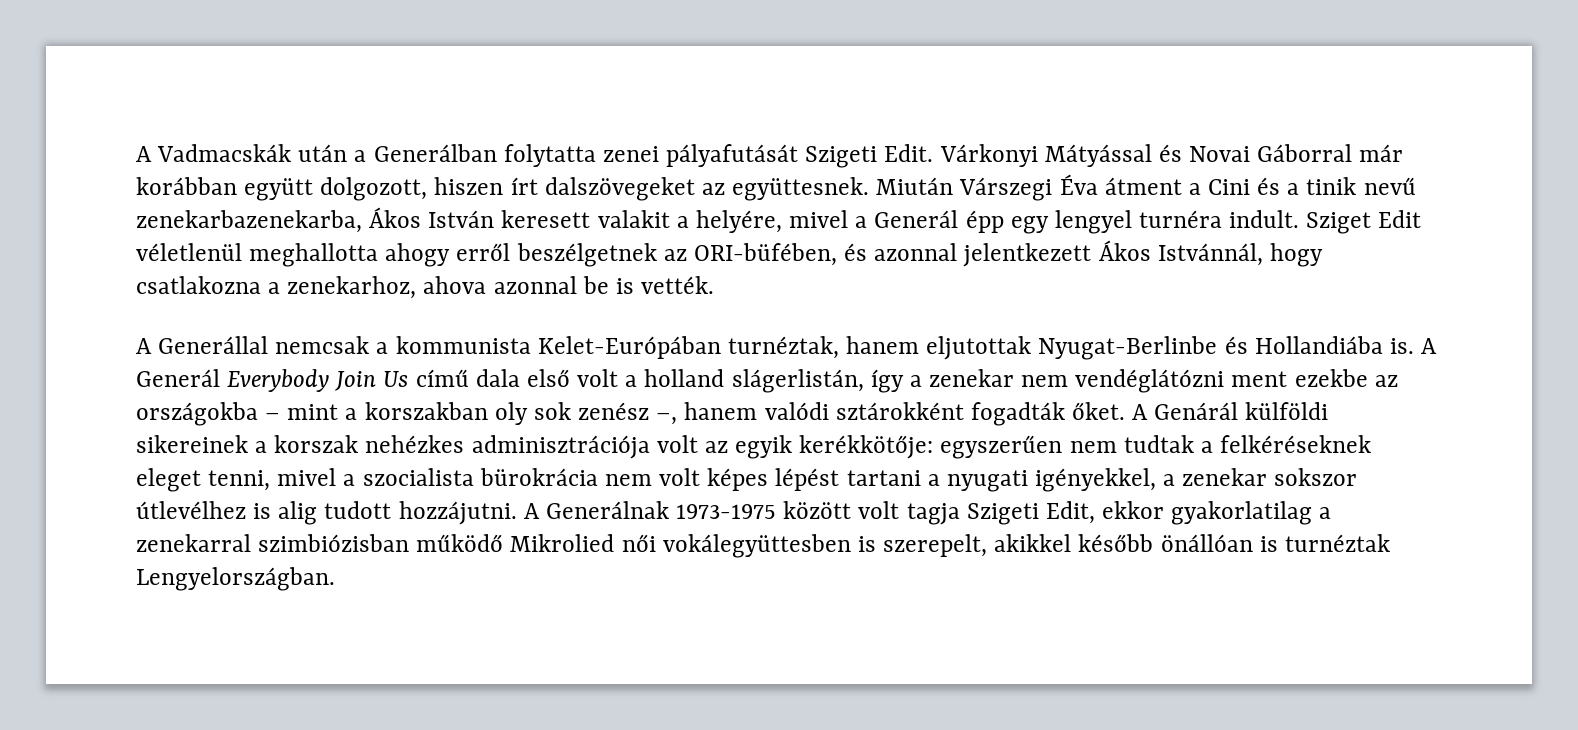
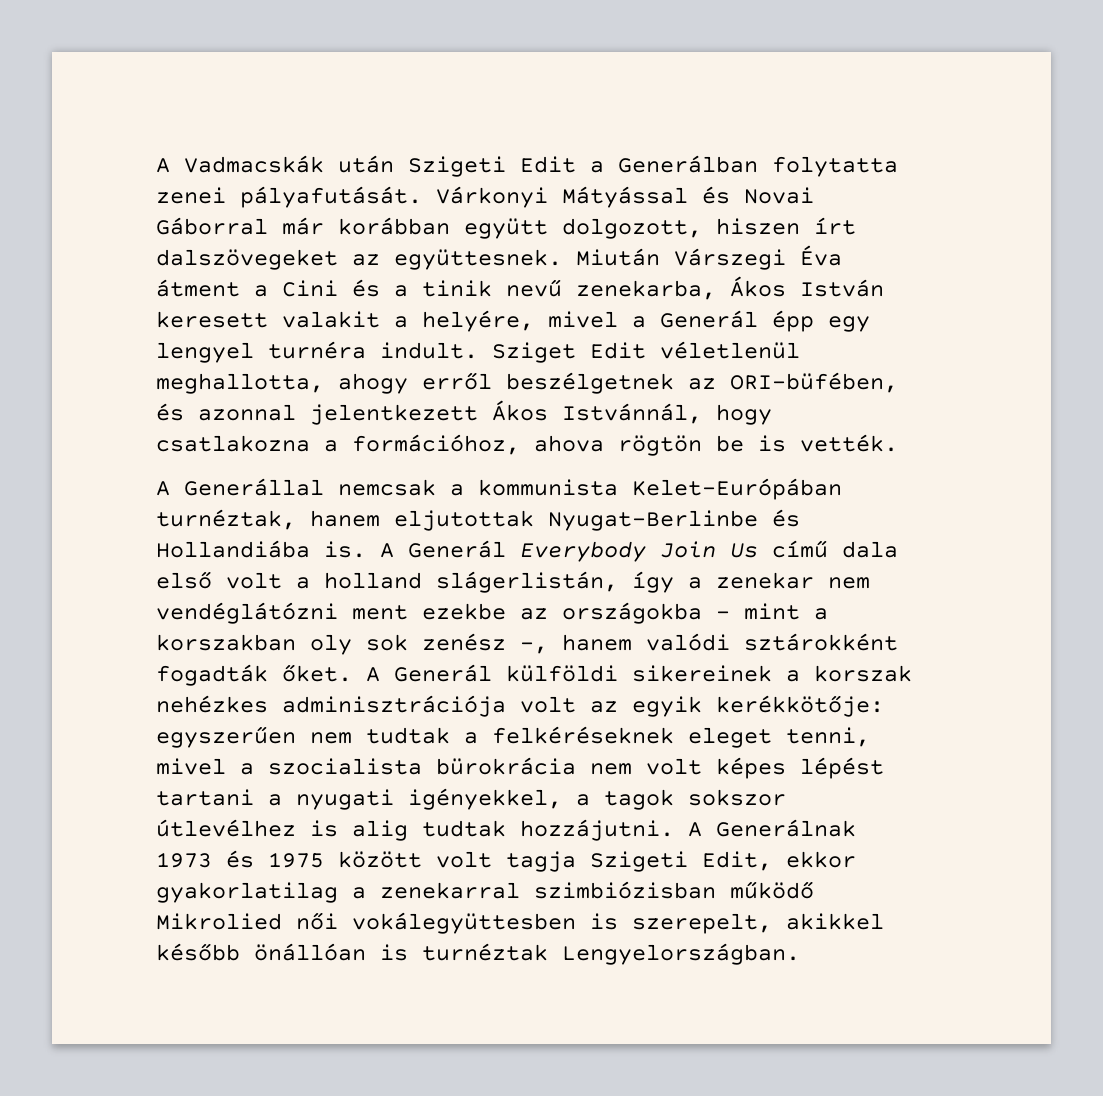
(348, 153) none -> [408,156,576,177] Szigeti Edit
[666,144,934,168] pályafutását Szigeti Edit. -> [240,186,422,208] pályafutását.
[136,210,362,233] zenekarbazenekarba, -> [576,280,716,300] zenekarba,
[249,243,379,267] meghallotta -> [156,373,324,394] meghallotta,
[287,276,577,299] zenekarhoz, ahova azonnal -> [352,434,702,456] formációhoz, ahova rögtön
[1154,402,1239,420] Genárál -> [394,664,492,682] Generál
[1182,468,1268,486] zenekar -> [604,789,674,810] tagok
[324,501,392,519] tudott -> [422,820,506,837] tudtak
[676,504,777,519] 1973-1975 -> [156,850,324,868] 1973 és 1975

